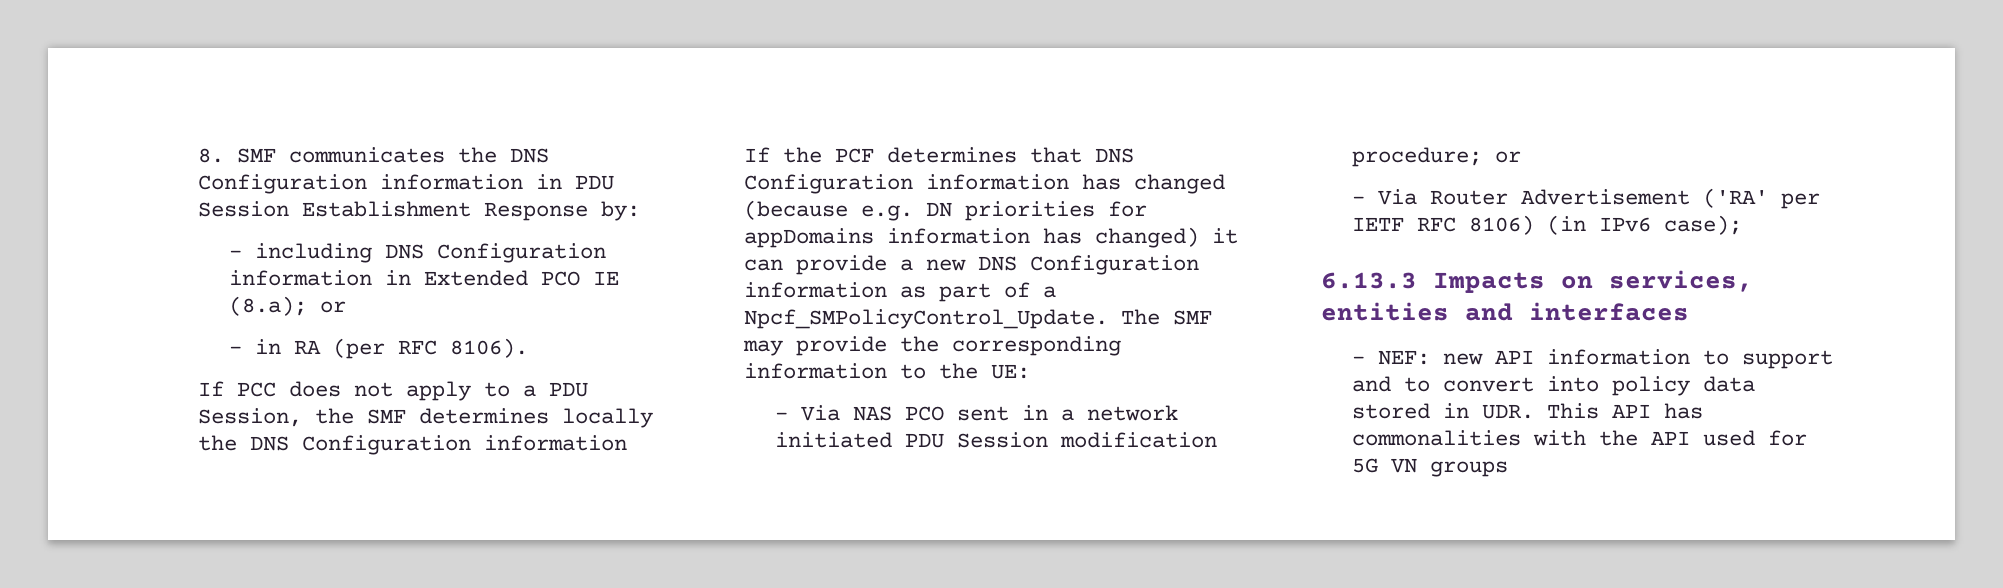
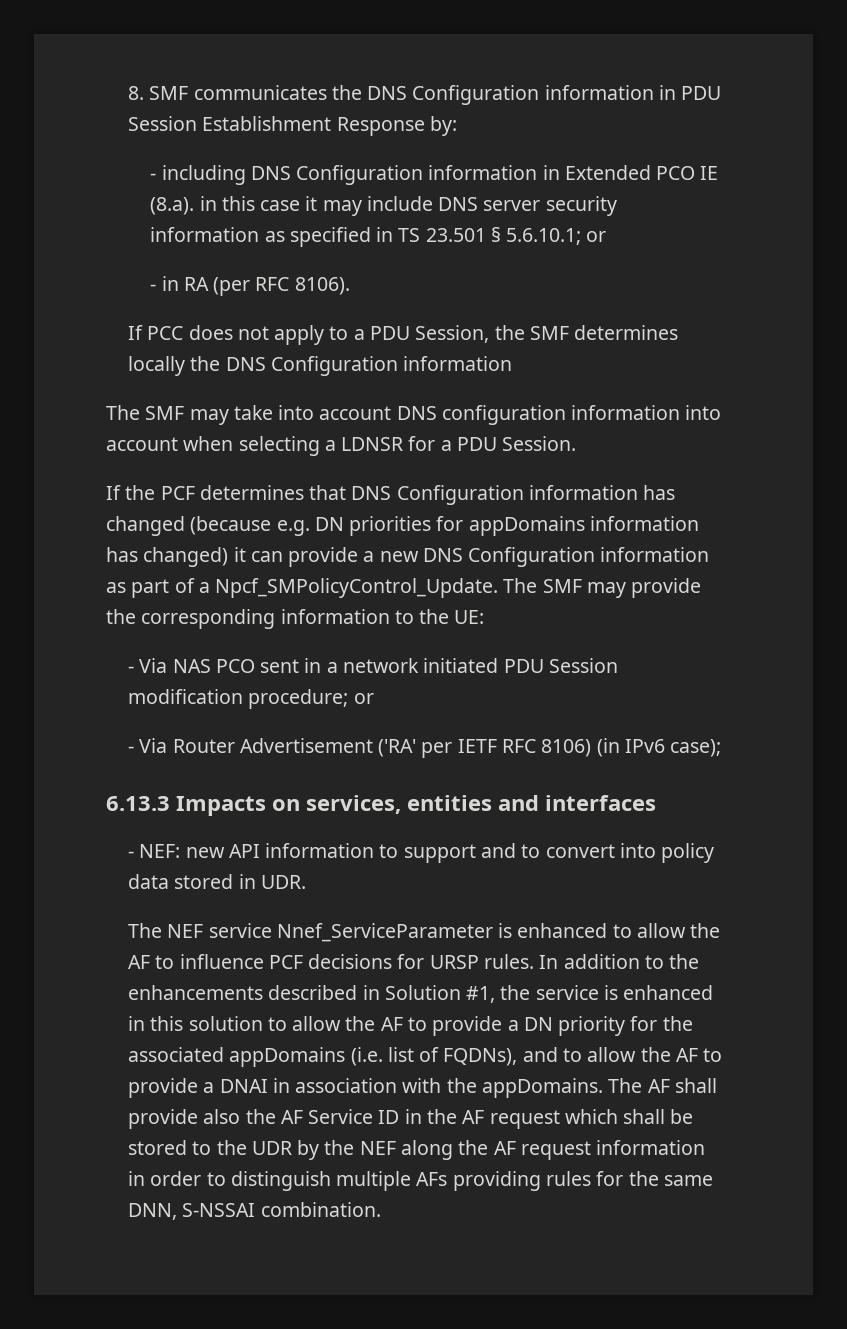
[228,296,307,316] (8.a); -> [150,196,617,216] [150,227,582,247] (8.a). in this case it may include DNS server security information as specified in TS 23.501 § 5.6.10.1;
(627, 443) none -> [106,405,722,425] [106,436,577,456] // The SMF may take into account DNS configuration information into account when selecting a LDNSR for a PDU Session.
[1546,403,1703,419] [1351,430,1807,446] [1351,458,1508,477] This API has commonalities with the API used for 5G VN groups -> [128,923,721,942] [128,954,700,969] [128,985,714,1003] [128,1016,693,1036] [128,1047,723,1067] [128,1078,717,1098] [128,1109,694,1129] [128,1140,706,1160] [128,1171,713,1191] [128,1202,381,1220] // The NEF service Nnef_ServiceParameter is enhanced to allow the AF to influence PCF decisions for URSP rules. In addition to the enhancements described in Solution #1, the service is enhanced in this solution to allow the AF to provide a DN priority for the associated appDomains (i.e. list of FQDNs), and to allow the AF to provide a DNAI in association with the appDomains. The AF shall provide also the AF Service ID in the AF request which shall be stored to the UDR by the NEF along the AF request information in order to distinguish multiple AFs providing rules for the same DNN, S-NSSAI combination.

